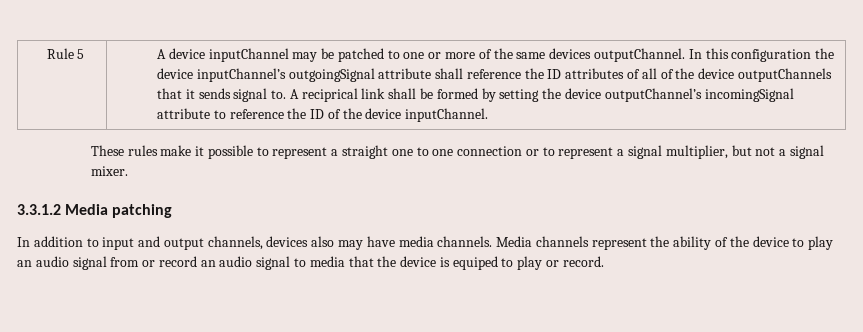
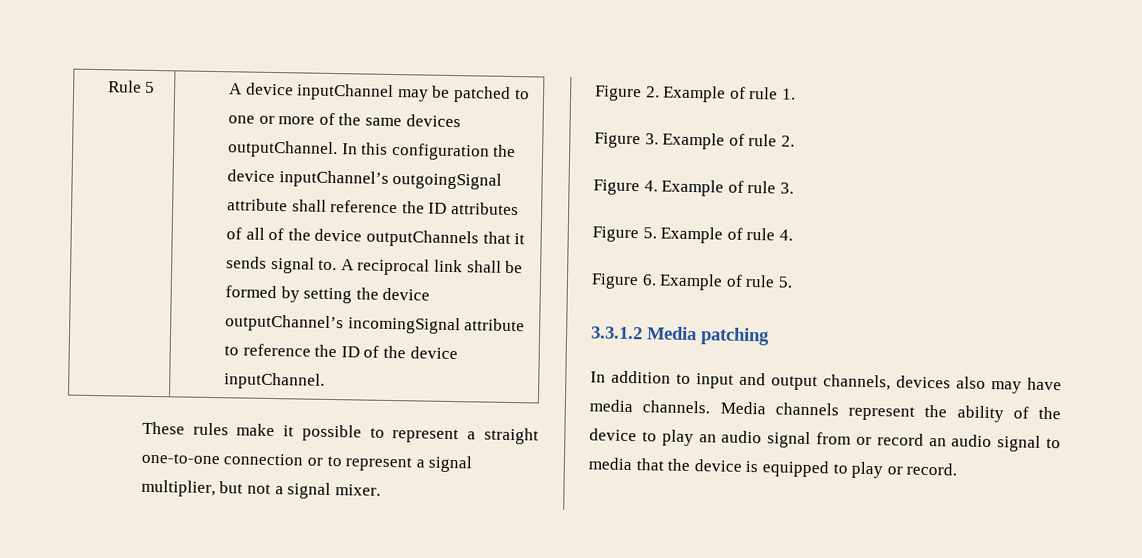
[301,88,358,102] reciprical -> [357,258,431,276] reciprocal
[391,147,454,156] one to one -> [140,452,221,465] one-to-one
(128, 171) none -> [594,85,796,103] [594,132,795,150] [593,179,794,197] [592,226,793,244] [591,273,793,291] // Figure 2. Example of rule 1. // Figure 3. Example of rule 2. // Figure 4. Example of rule 3. // Figure 5. Example of rule 4. // Figure 6. Example of rule 5.
[452,256,498,270] equiped -> [761,460,829,478] equipped

